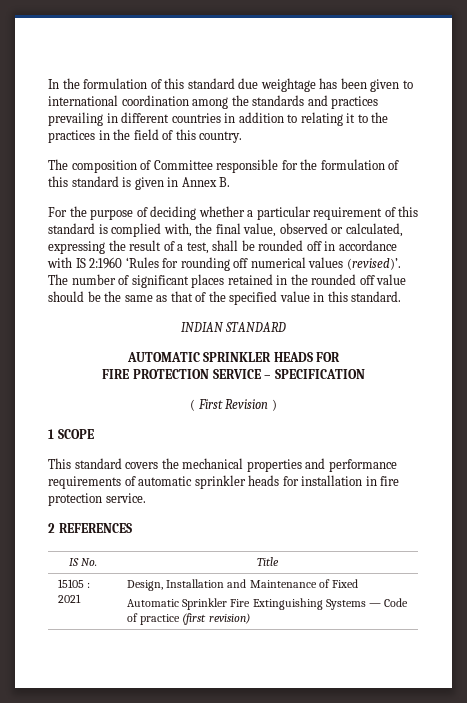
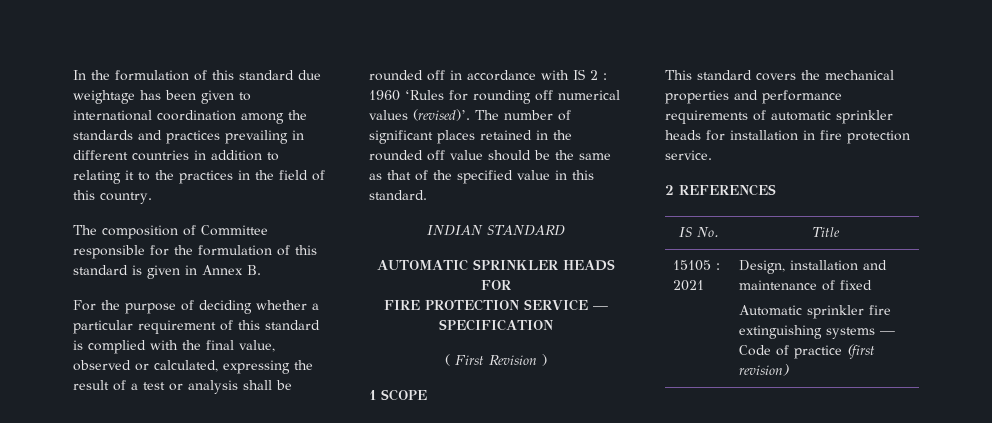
[163,223,192,237] with, -> [150,340,178,350] with
[186,242,209,254] test, -> [143,380,238,394] test or analysis
[89,257,123,269] 2:1960 -> [590,70,607,80] [369,90,400,101] 2 : 1960
[264,375,272,379] – -> [593,306,608,310] —
[166,579,358,588] [127,598,366,610] Installation and Maintenance of Fixed // Automatic Sprinkler Fire Extinguishing Systems -> [790,260,888,271] [739,280,873,291] [739,305,892,319] [739,325,876,339] installation and maintenance of fixed // Automatic sprinkler fire extinguishing systems

